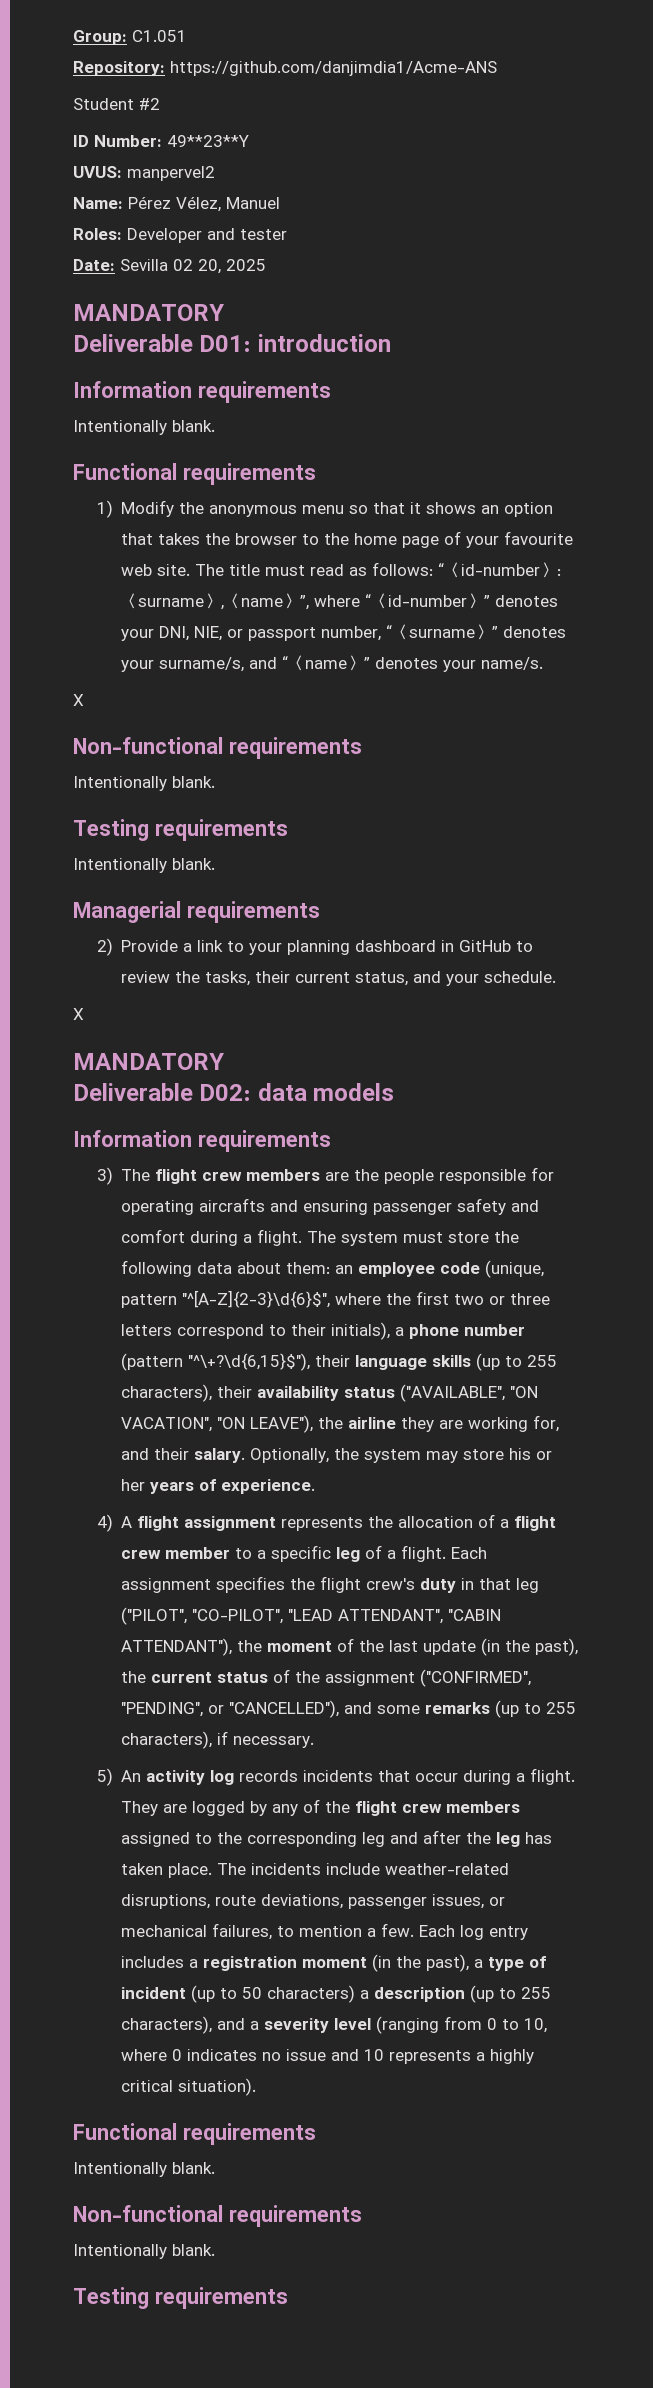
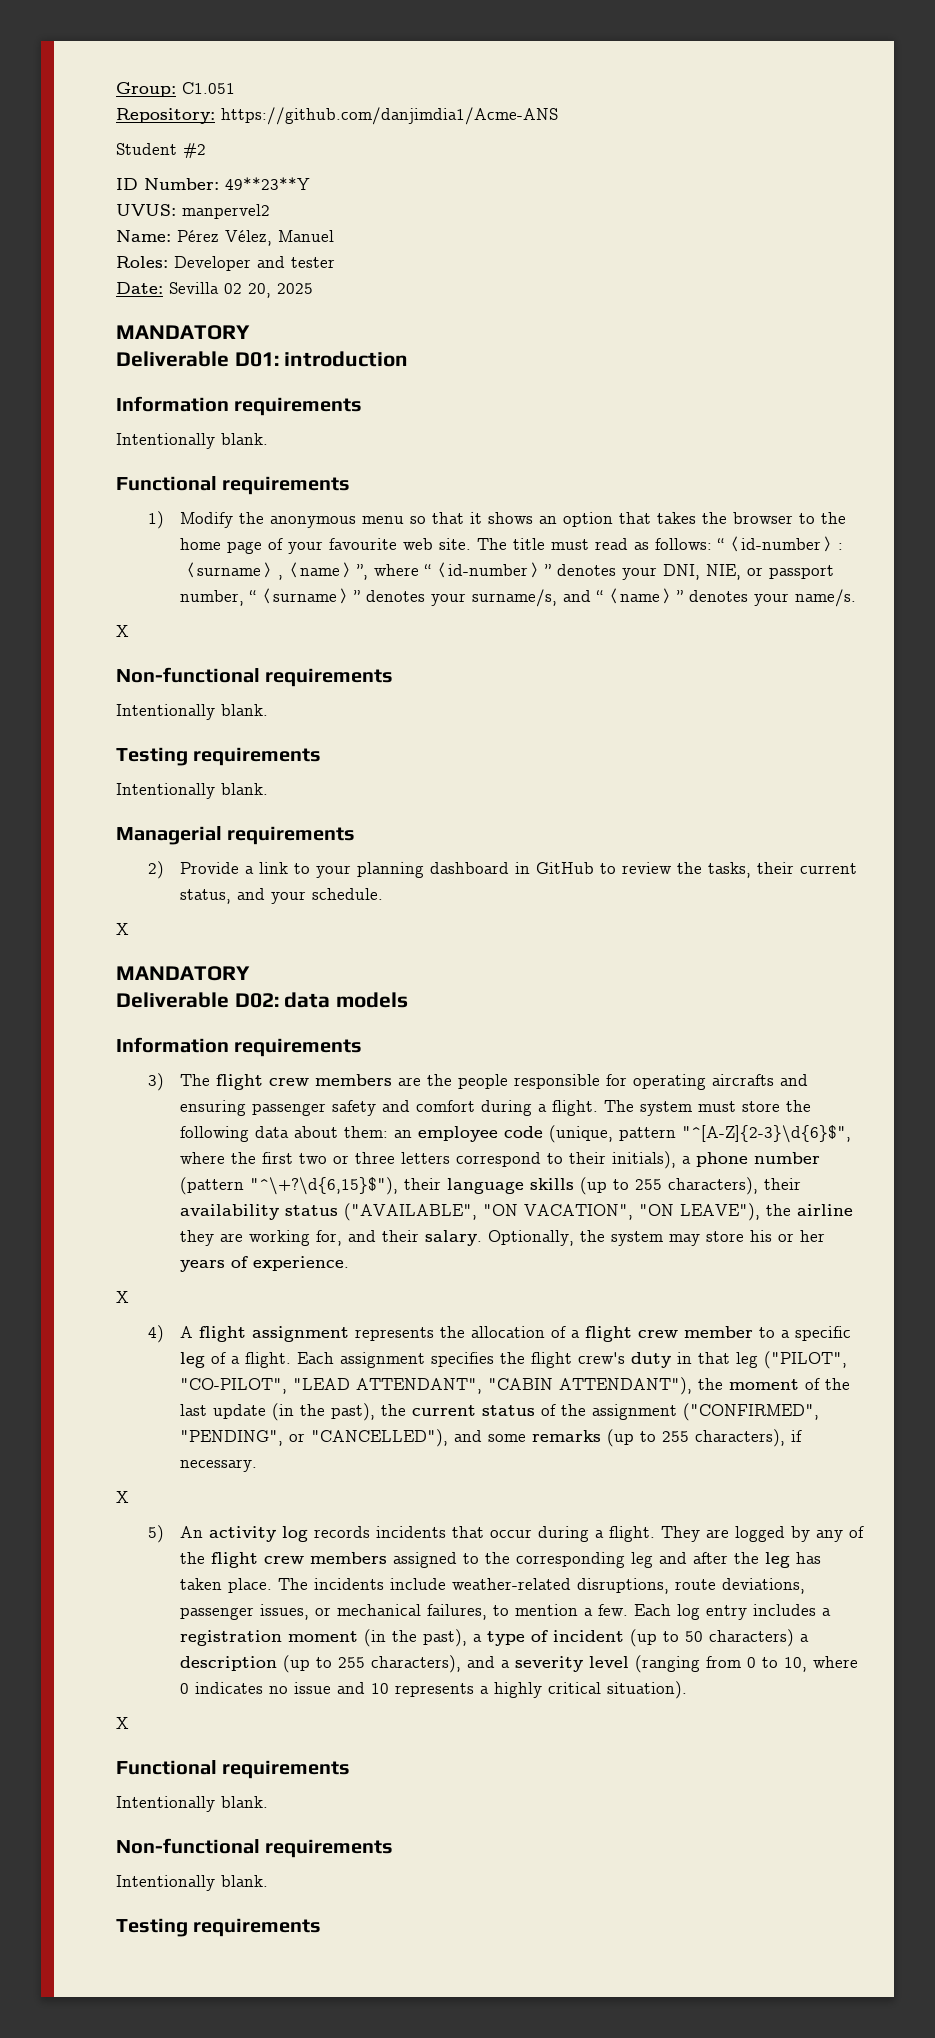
(316, 1486) none -> [116,1291,129,1303] // X
(315, 1742) none -> [116,1491,129,1503] // X
(257, 2087) none -> [116,1717,129,1729] // X

